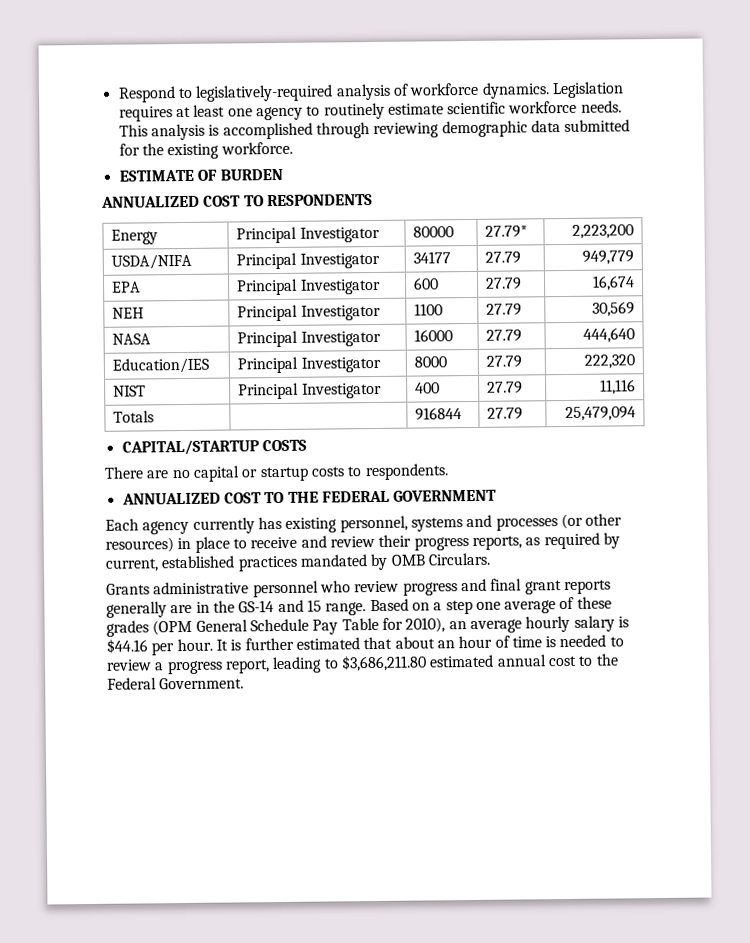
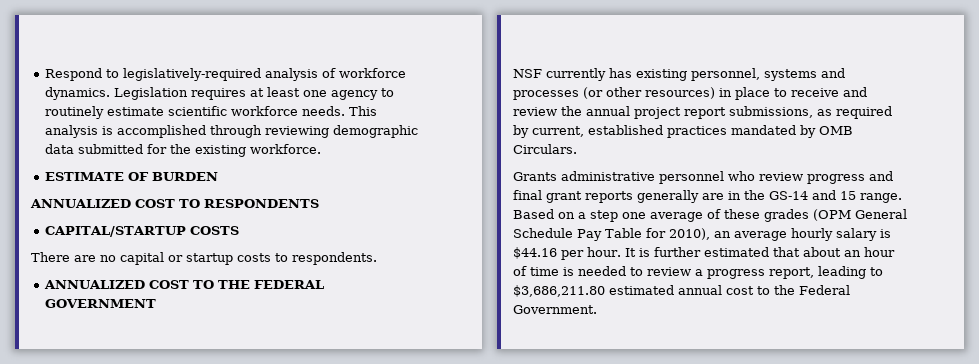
[111,229,159,245] [236,226,380,244] [413,226,455,238] [485,225,529,238] [571,224,634,239] [111,253,193,270] [236,252,380,270] [413,251,452,264] [485,251,522,264] [581,250,634,265] [111,281,142,293] [236,278,381,296] [413,277,440,290] [485,277,523,290] [591,275,635,291] [112,307,145,319] [237,304,381,322] [414,303,444,316] [486,303,523,316] [591,301,635,317] [112,333,152,345] [237,330,381,348] [414,329,454,342] [486,329,523,342] [582,327,635,343] [112,357,210,374] [237,356,381,374] [414,356,448,368] [486,355,523,368] [583,354,635,369] [113,385,147,397] [238,382,382,400] [415,382,441,394] [487,381,524,394] [599,379,636,395] [113,410,155,423] [415,407,463,421] [487,407,524,420] [564,406,636,422] // Energy | Principal Investigator | 80000 | 27.79* | 2,223,200 // USDA/NIFA | Principal Investigator | 34177 | 27.79 | 949,779 // EPA | Principal Investigator | 600 | 27.79 | 16,674 // NEH | Principal Investigator | 1100 | 27.79 | 30,569 // NASA | Principal Investigator | 16000 | 27.79 | 444,640 // Education/IES | Principal Investigator | 8000 | 27.79 | 222,320 // NIST | Principal Investigator | 400 | 27.79 | 11,116 // Totals | | 916844 | 27.79 | 25,479,094 -> (319, 203) none
[105,518,190,535] Each agency -> [513,69,542,78] NSF
[378,534,522,551] their progress reports, -> [561,106,813,119] the annual project report submissions,

